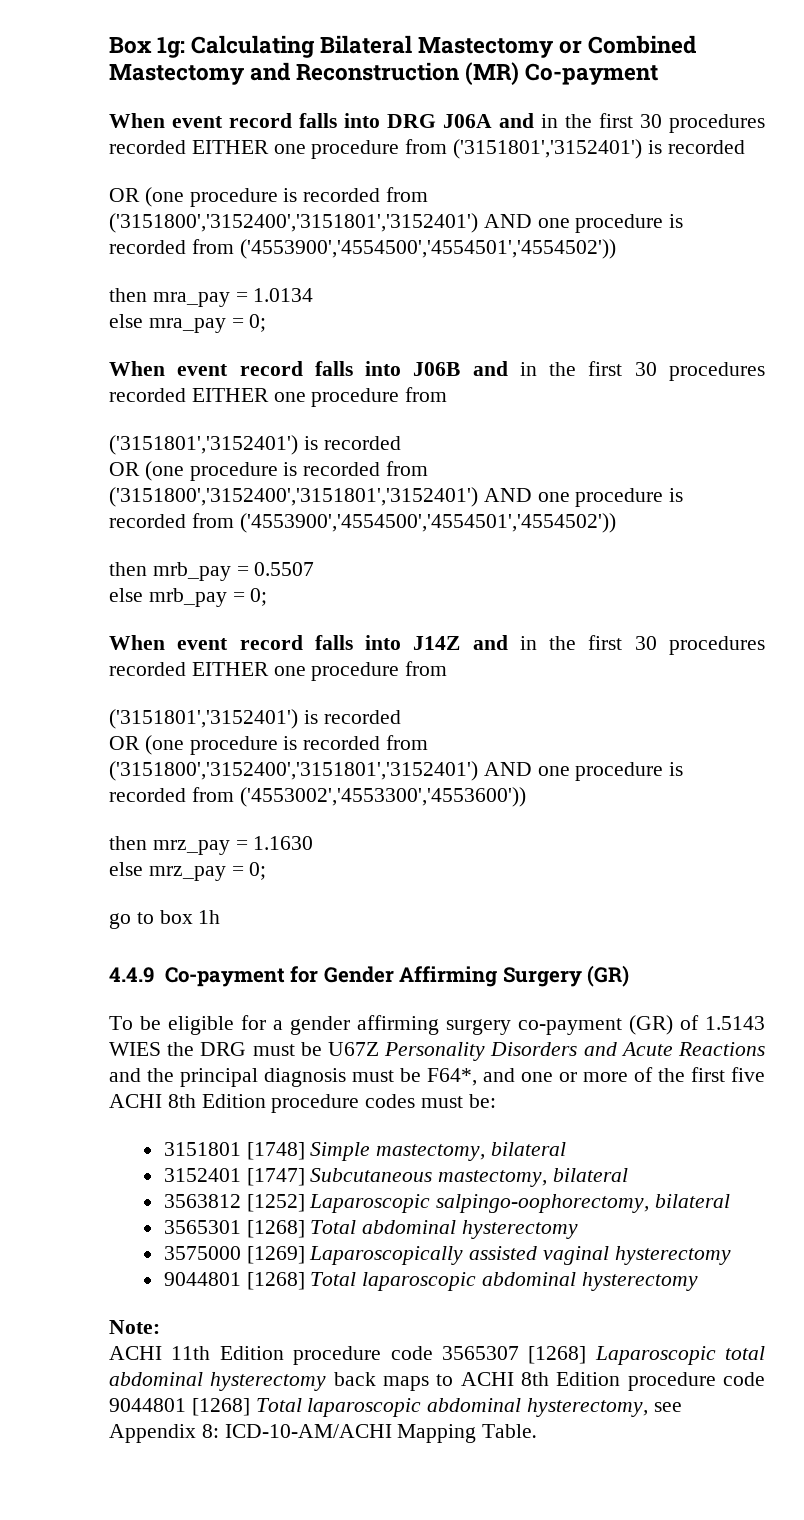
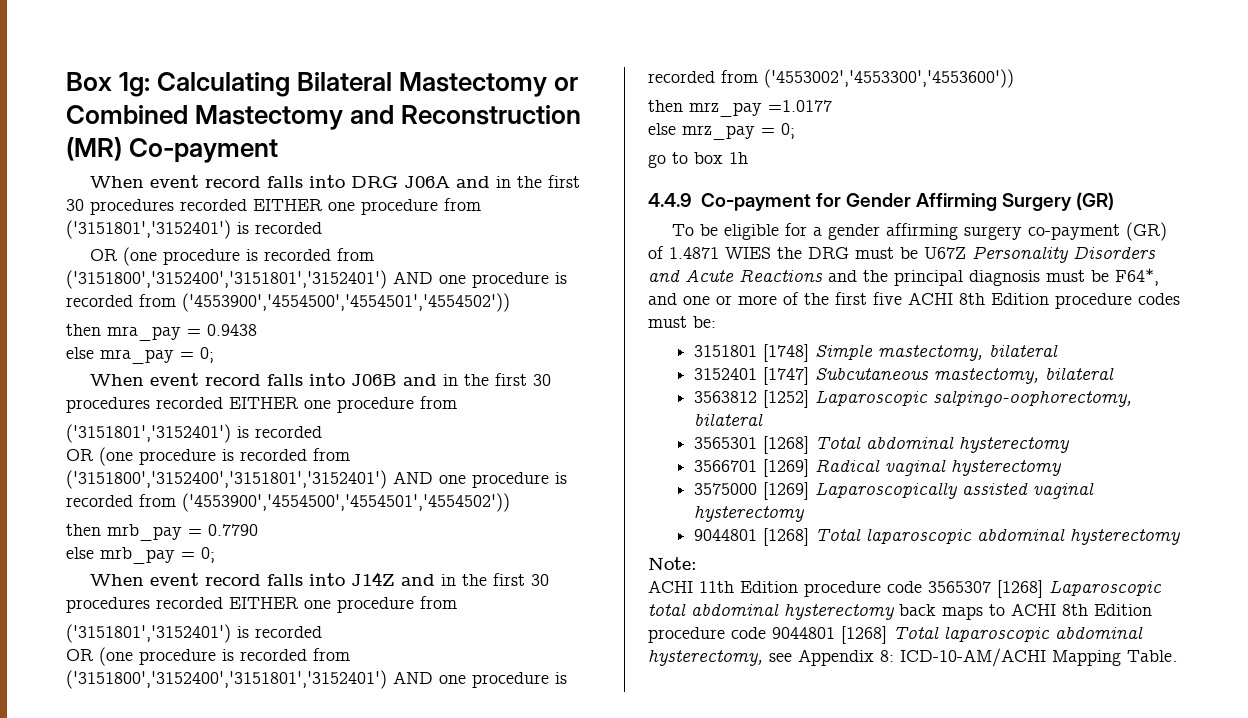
[253,288,314,302] 1.0134 -> [207,324,257,336] 0.9438
[254,562,315,576] 0.5507 -> [208,524,258,536] 0.7790
[235,836,314,850] = 1.1630 -> [768,100,832,112] =1.0177
[705,1016,765,1030] 1.5143 -> [669,247,719,259] 1.4871
(578, 1229) none -> [694,459,1062,477] // 3566701 [1269] Radical vaginal hysterectomy

